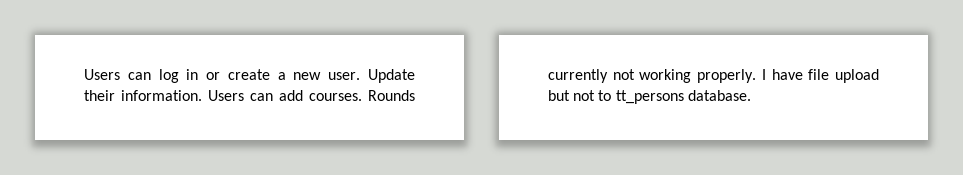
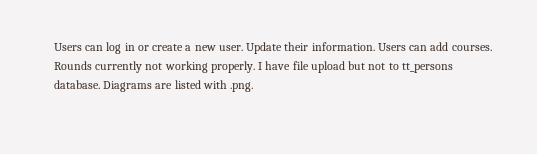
(751, 95) none -> [103,80,254,92] Diagrams are listed with .png.

